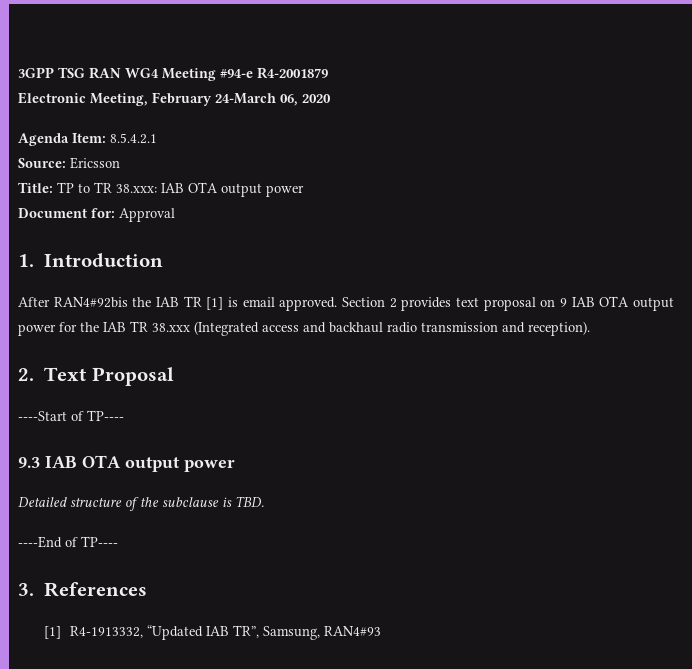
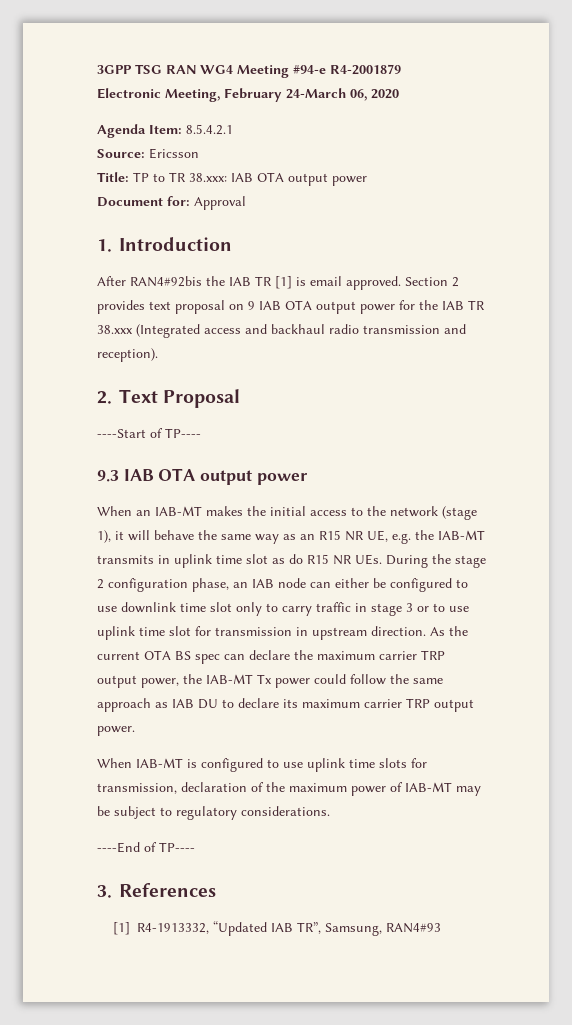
[18,496,264,511] Detailed structure of the subclause is TBD. -> [97,506,477,520] [97,530,485,544] [97,554,486,568] [97,578,468,592] [97,602,469,616] [97,626,468,640] [97,650,445,664] [97,674,443,688] [97,698,474,712] [97,726,135,736] [97,758,427,772] [97,782,481,796] [97,806,330,820] When an IAB-MT makes the initial access to the network (stage 1), it will behave the same way as an R15 NR UE, e.g. the IAB-MT transmits in uplink time slot as do R15 NR UEs. During the stage 2 configuration phase, an IAB node can either be configured to use downlink time slot only to carry traffic in stage 3 or to use uplink time slot for transmission in upstream direction. As the current OTA BS spec can declare the maximum carrier TRP output power, the IAB-MT Tx power could follow the same approach as IAB DU to declare its maximum carrier TRP output power. // When IAB-MT is configured to use uplink time slots for transmission, declaration of the maximum power of IAB-MT may be subject to regulatory considerations.

